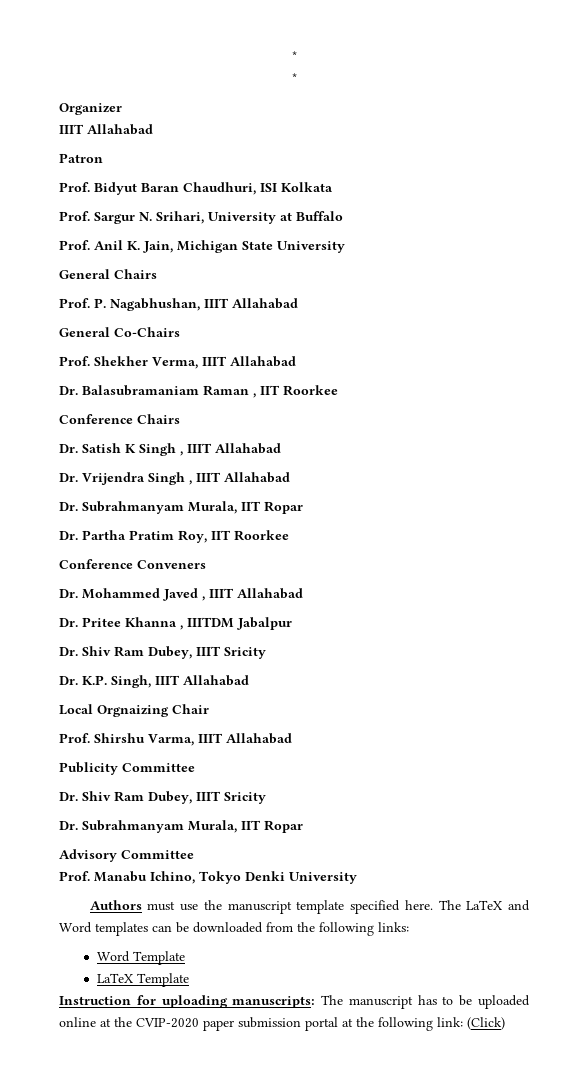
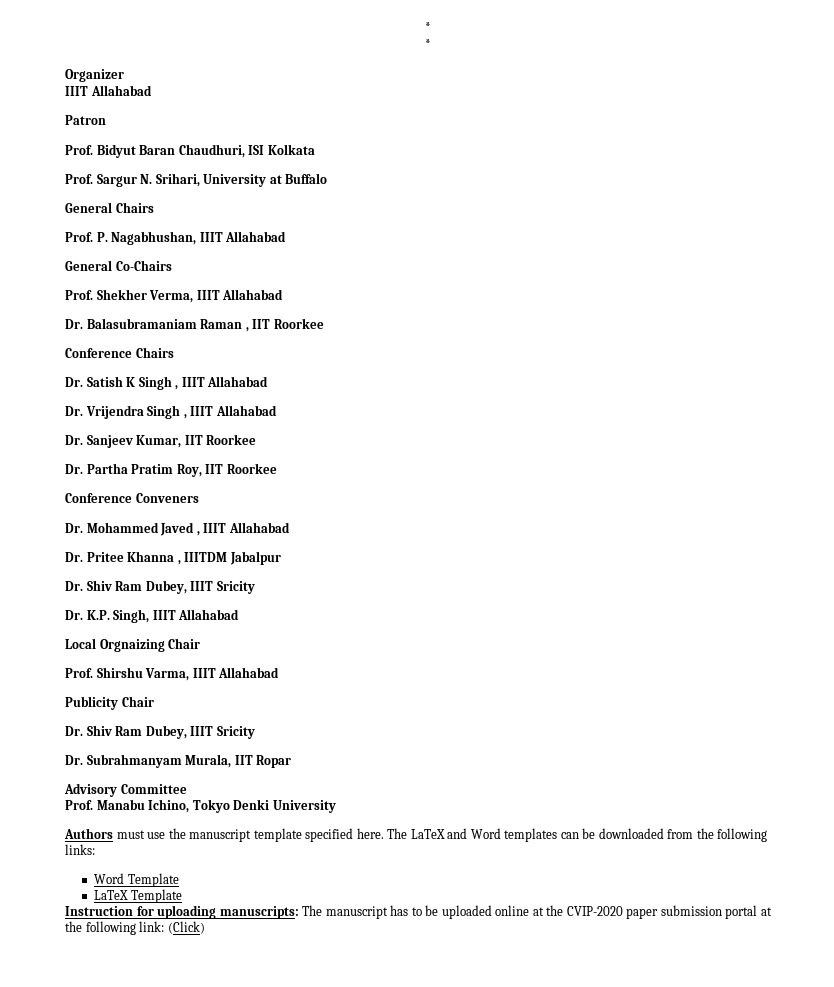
[59,240,345,253] // Prof. Anil K. Jain, Michigan State University -> (328, 178) none
[82,501,303,514] Subrahmanyam Murala, IIT Ropar -> [86,434,257,448] Sanjeev Kumar, IIT Roorkee
[122,763,195,772] Committee -> [121,696,154,707] Chair

